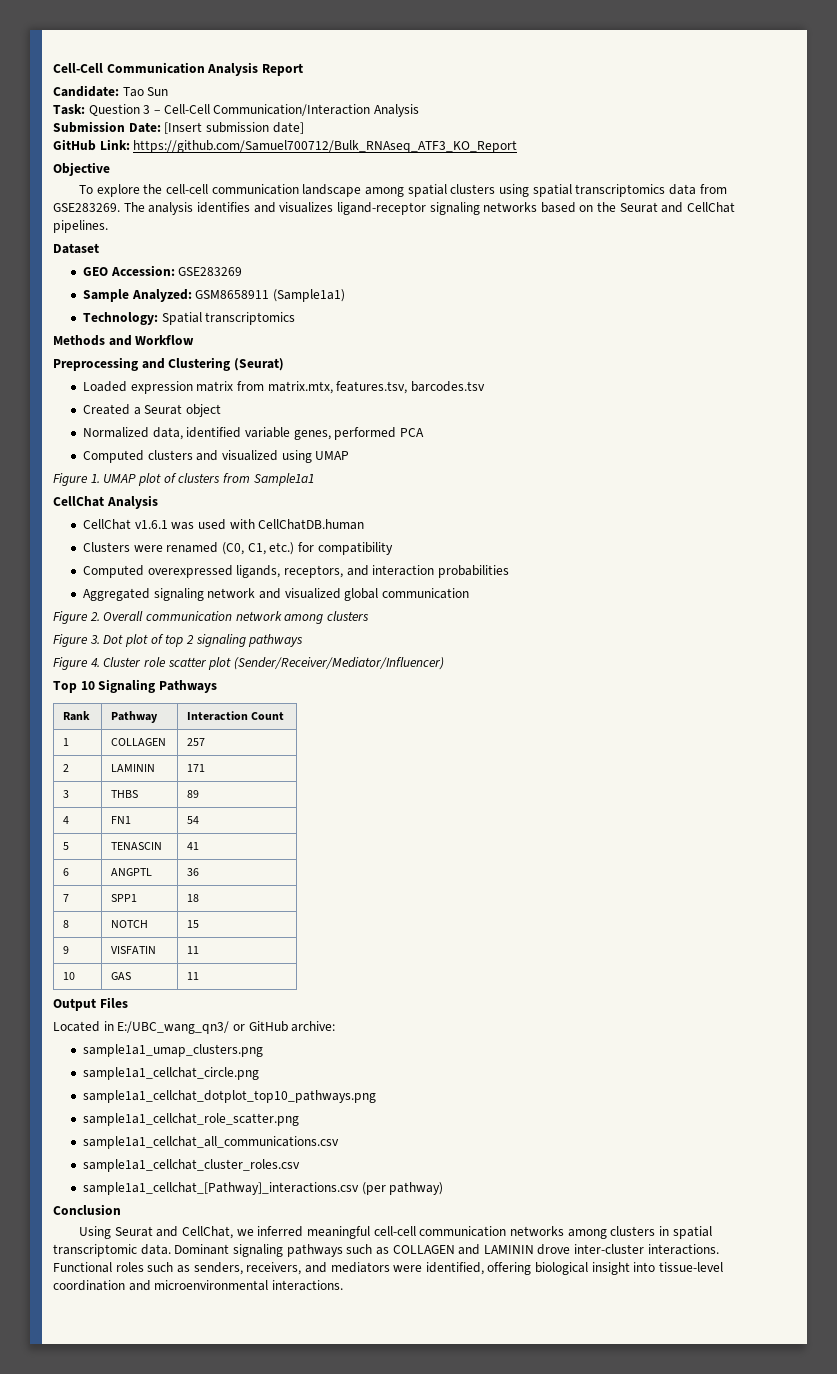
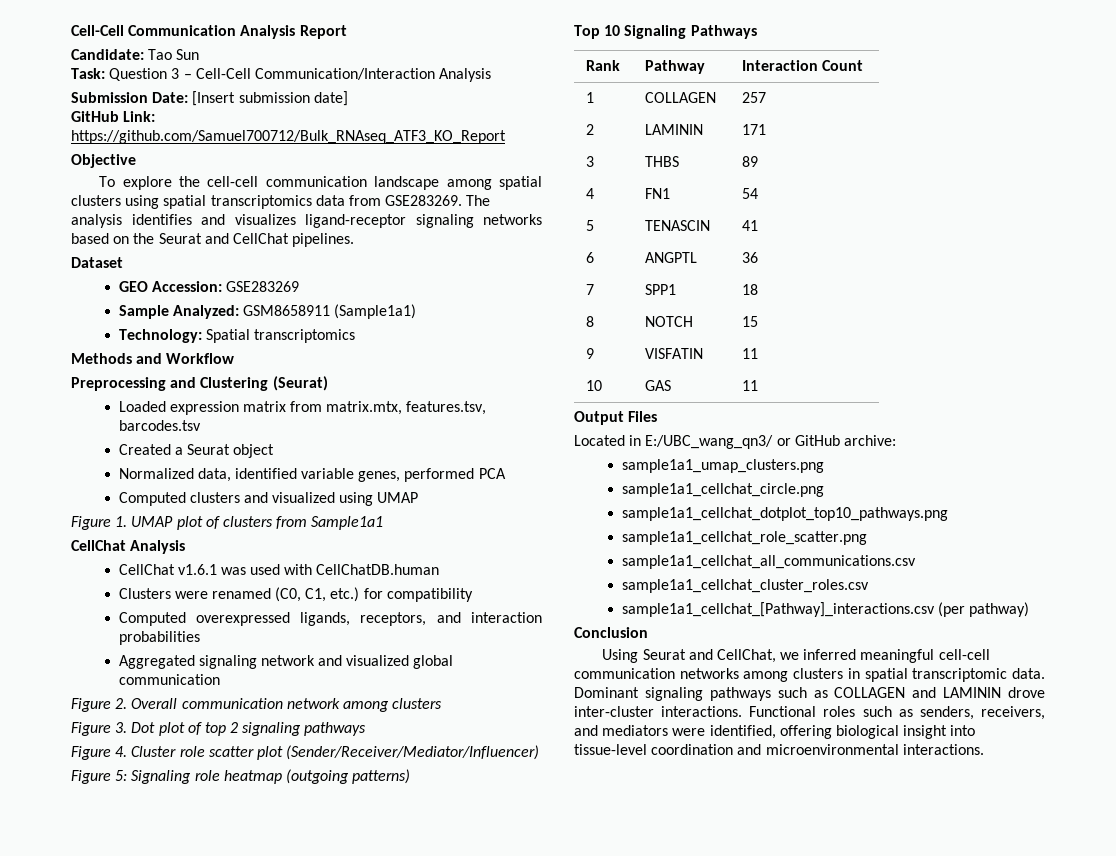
(444, 663) none -> [71,769,411,784] // Figure 5: Signaling role heatmap (outgoing patterns)

